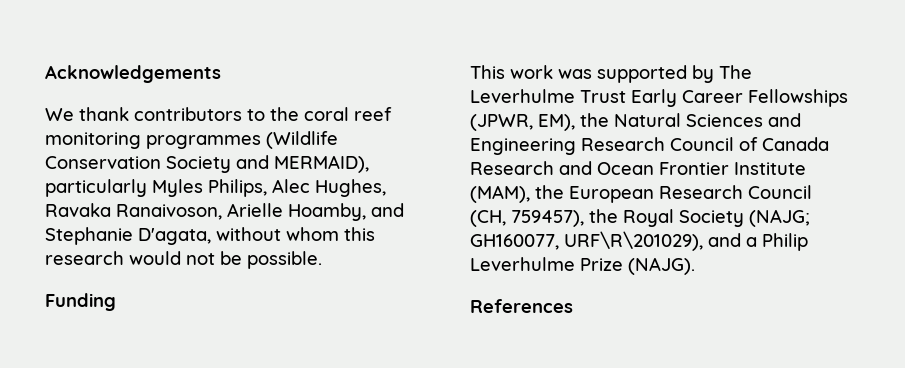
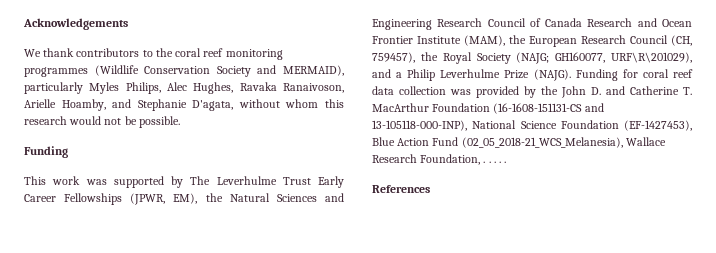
(695, 266) none -> [575,69,693,81] [372,86,692,98] [372,103,604,114] [372,120,692,131] [372,137,666,148] [372,154,507,165] Funding for coral reef data collection was provided by the John D. and Catherine T. MacArthur Foundation (16-1608-151131-CS and 13-105118-000-INP), National Science Foundation (EF-1427453), Blue Action Fund (02_05_2018-21_WCS_Melanesia), Wallace Research Foundation, . . . . .

